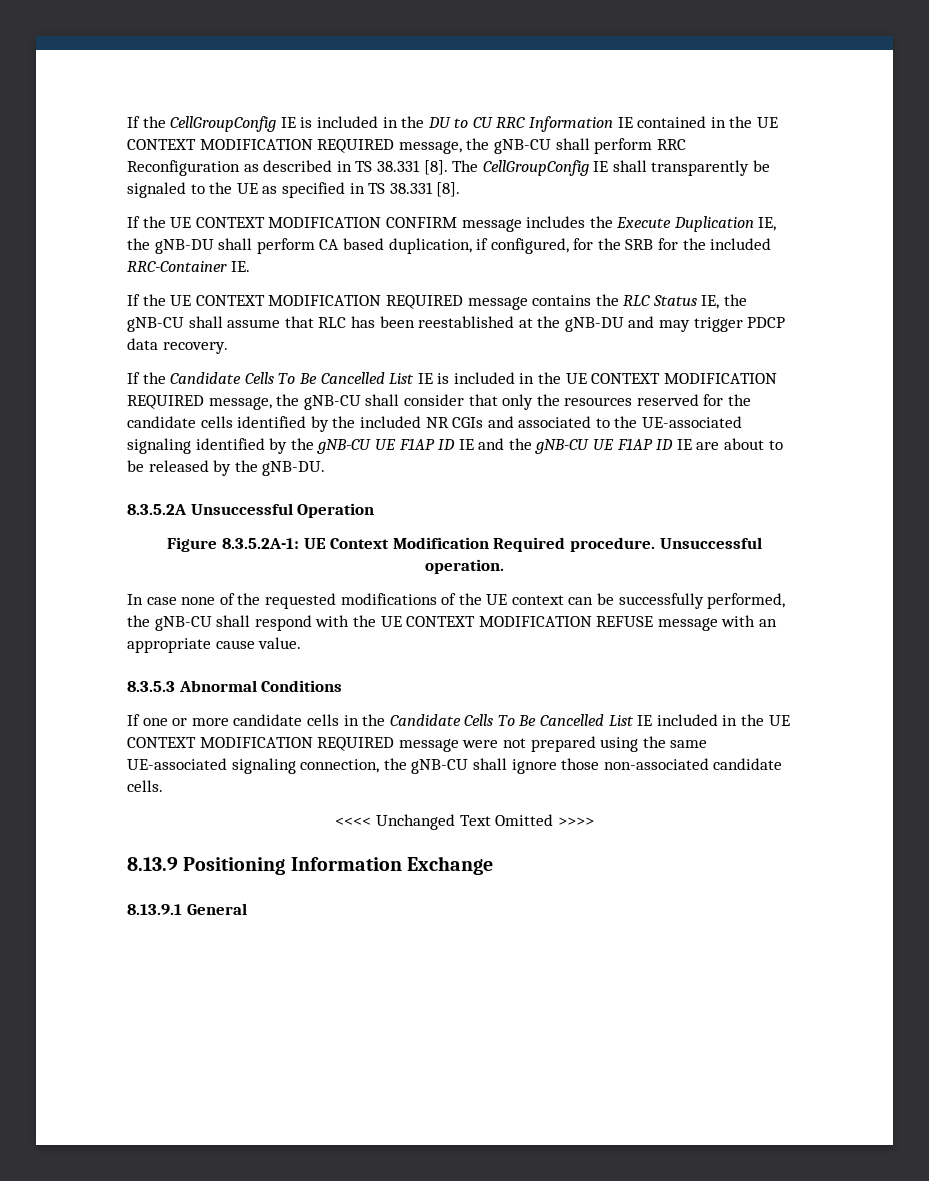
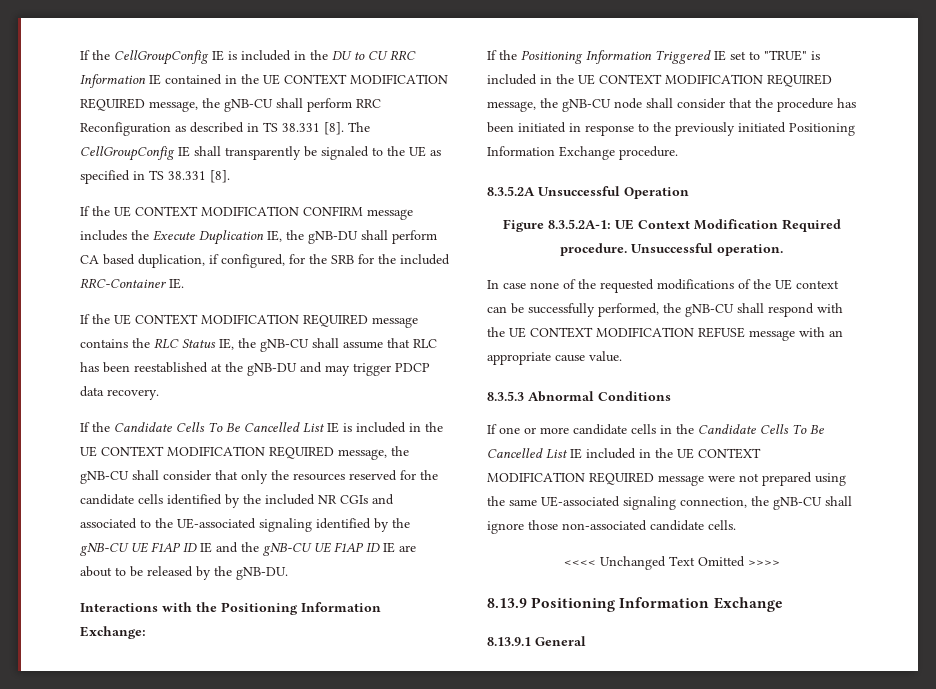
(326, 468) none -> [80,602,381,615] [80,626,146,639] [487,50,820,64] [487,74,832,87] [487,98,856,112] [487,122,855,136] [487,146,678,160] // Interactions with the Positioning Information Exchange: // If the Positioning Information Triggered IE set to "TRUE" is included in the UE CONTEXT MODIFICATION REQUIRED message, the gNB-CU node shall consider that the procedure has been initiated in response to the previously initiated Positioning Information Exchange procedure.

